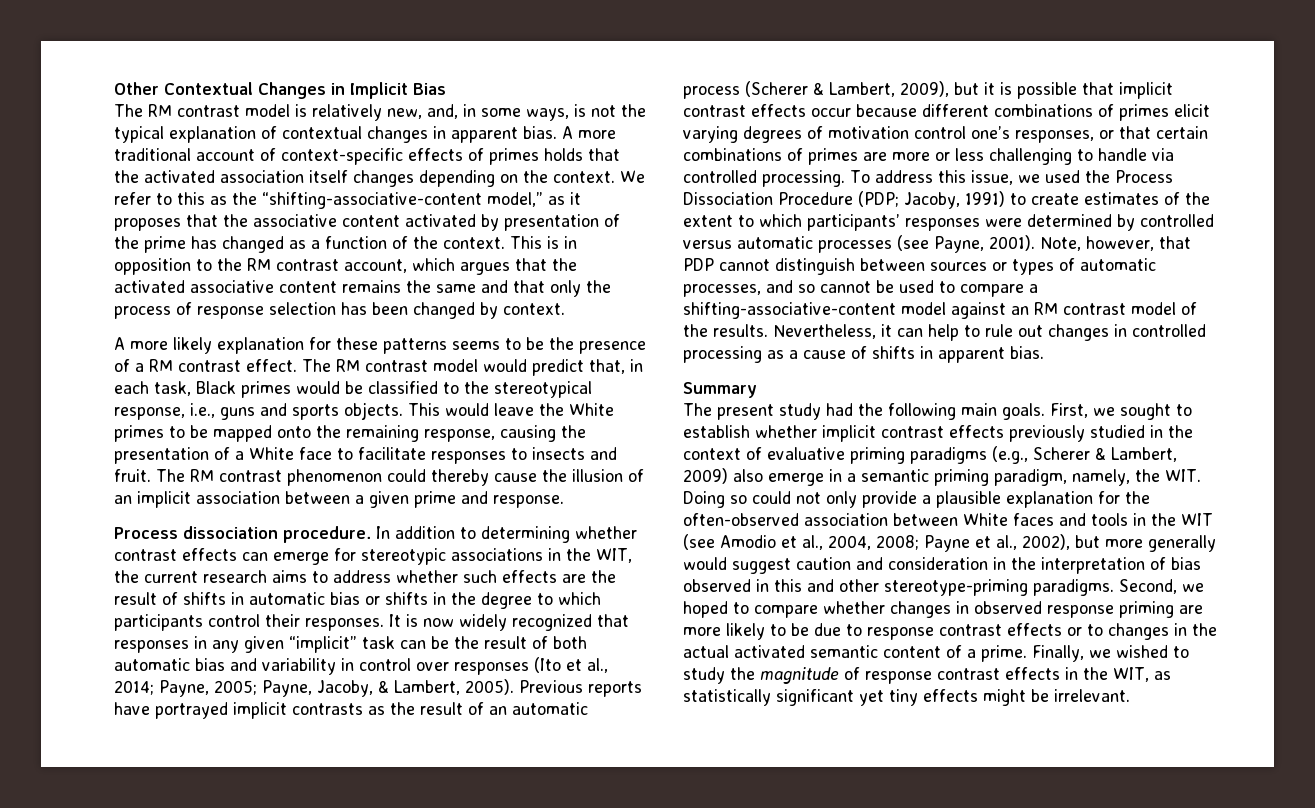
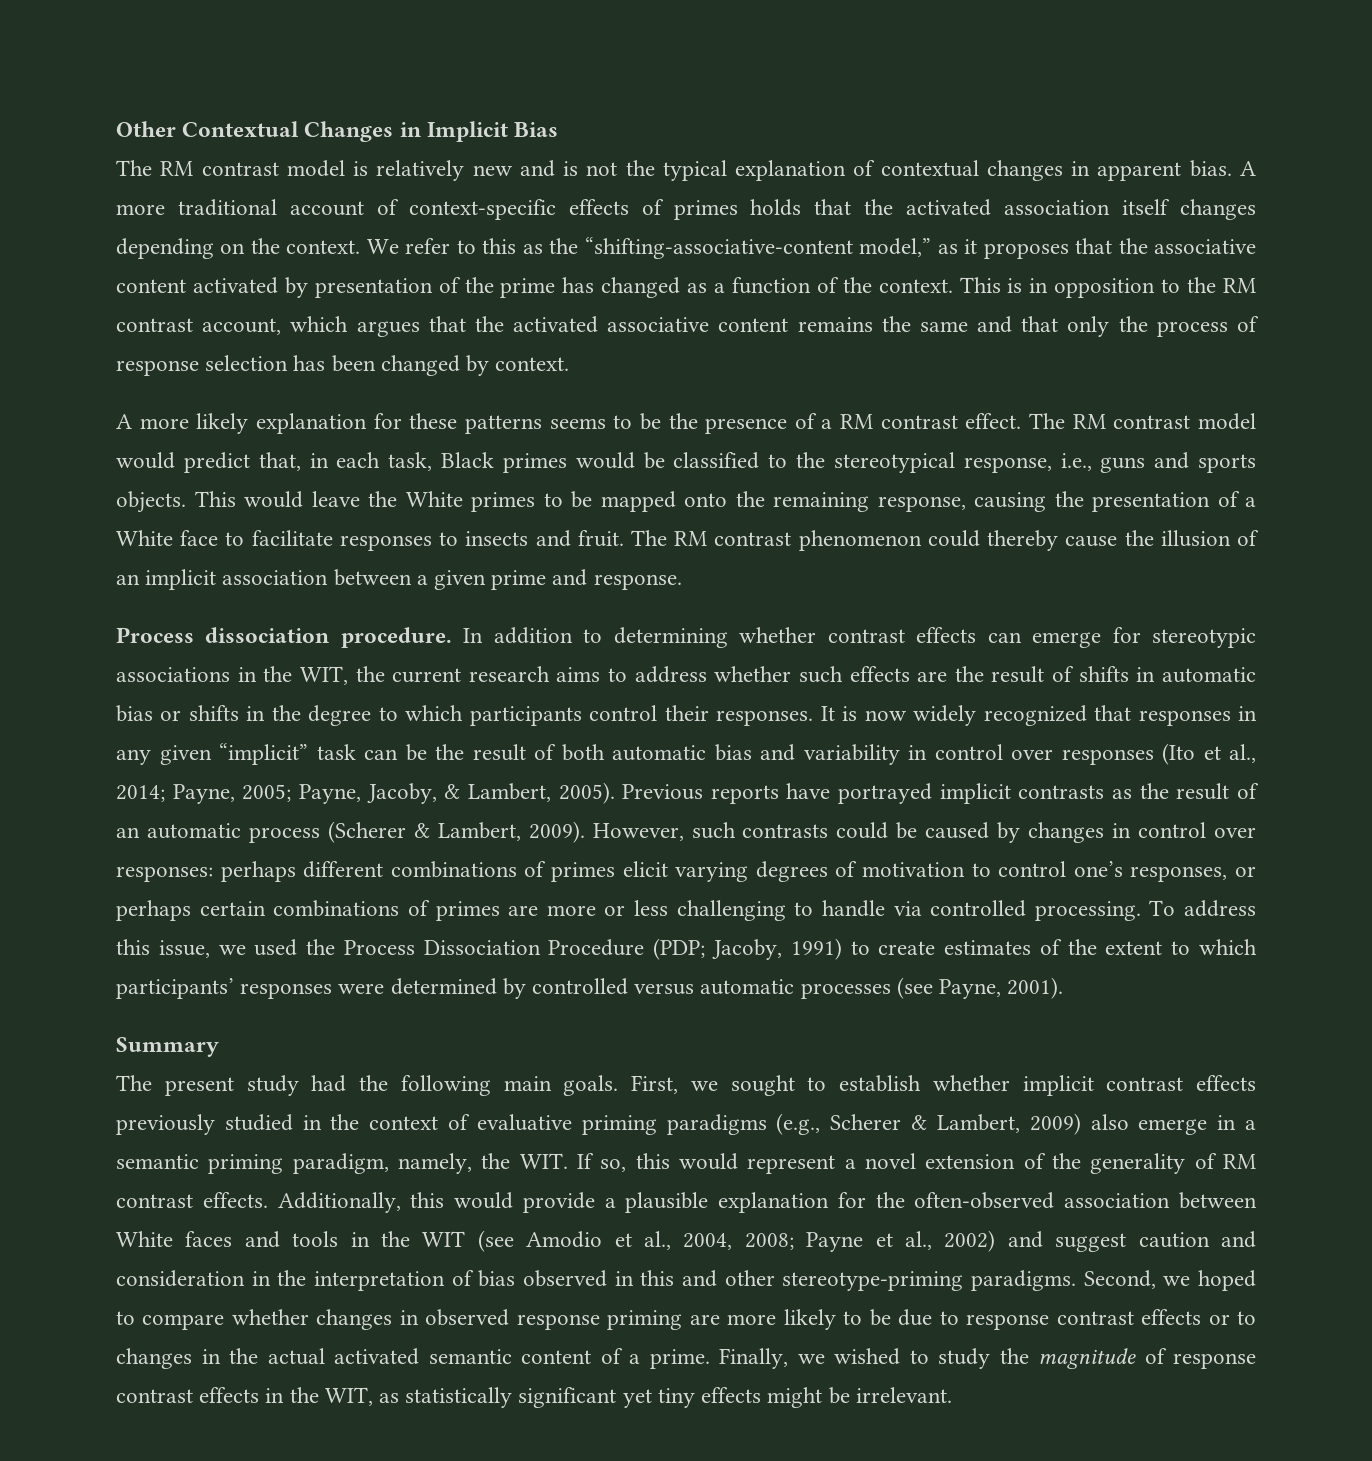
[387,104,569,121] new, and, in some ways, -> [472,160,555,177] new and
[900,81,1173,99] [683,104,917,117] 2009), but it is possible that implicit contrast effects occur because -> [528,821,1256,843] [116,861,296,882] 2009). However, such contrasts could be caused by changes in control over responses: perhaps
(909, 132) none -> [971,863,991,877] to
[1119,126,1151,139] that -> [116,900,191,921] perhaps
[1040,236,1191,251] [683,258,1156,275] [683,280,1038,297] [683,302,1197,319] [683,324,1206,341] [683,346,1044,363] Note, however, that PDP cannot distinguish between sources or types of automatic processes, and so cannot be used to compare a shifting-associative-content model against an RM contrast model of the results. Nevertheless, it can help to rule out changes in controlled processing as a cause of shifts in apparent bias. -> (1064, 988) none
[683,491,857,508] Doing so could not only -> [577,1153,1256,1174] [116,1192,514,1213] If so, this would represent a novel extension of the generality of RM contrast effects. Additionally, this would
[1022,534,1216,552] [683,557,727,570] 2002), but more generally would -> [944,1230,1043,1252] 2002) and

